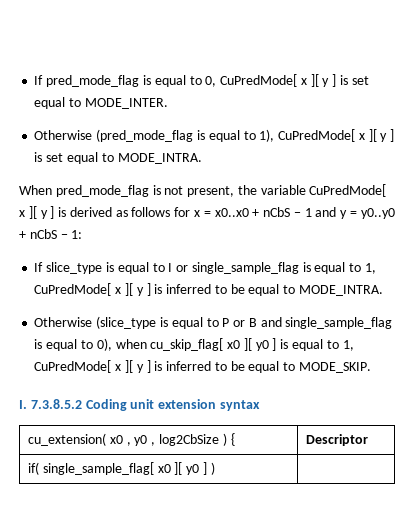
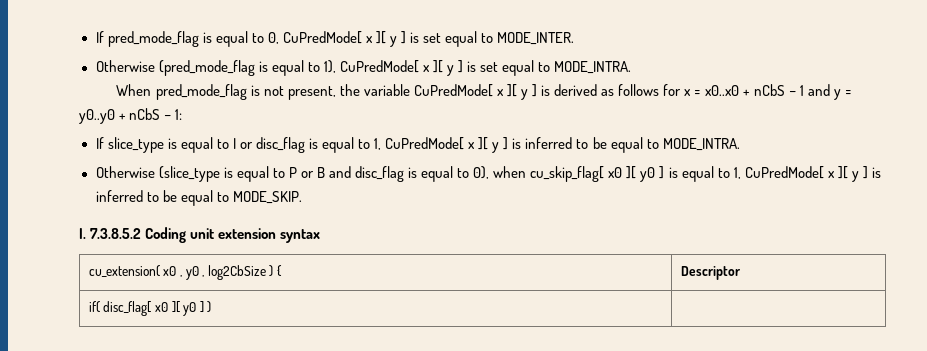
[191,262,299,274] single_sample_flag -> [255,137,305,153] disc_flag
[285,317,393,329] single_sample_flag -> [354,166,404,182] disc_flag
[42,462,154,475] single_sample_flag[ -> [103,301,152,316] disc_flag[

